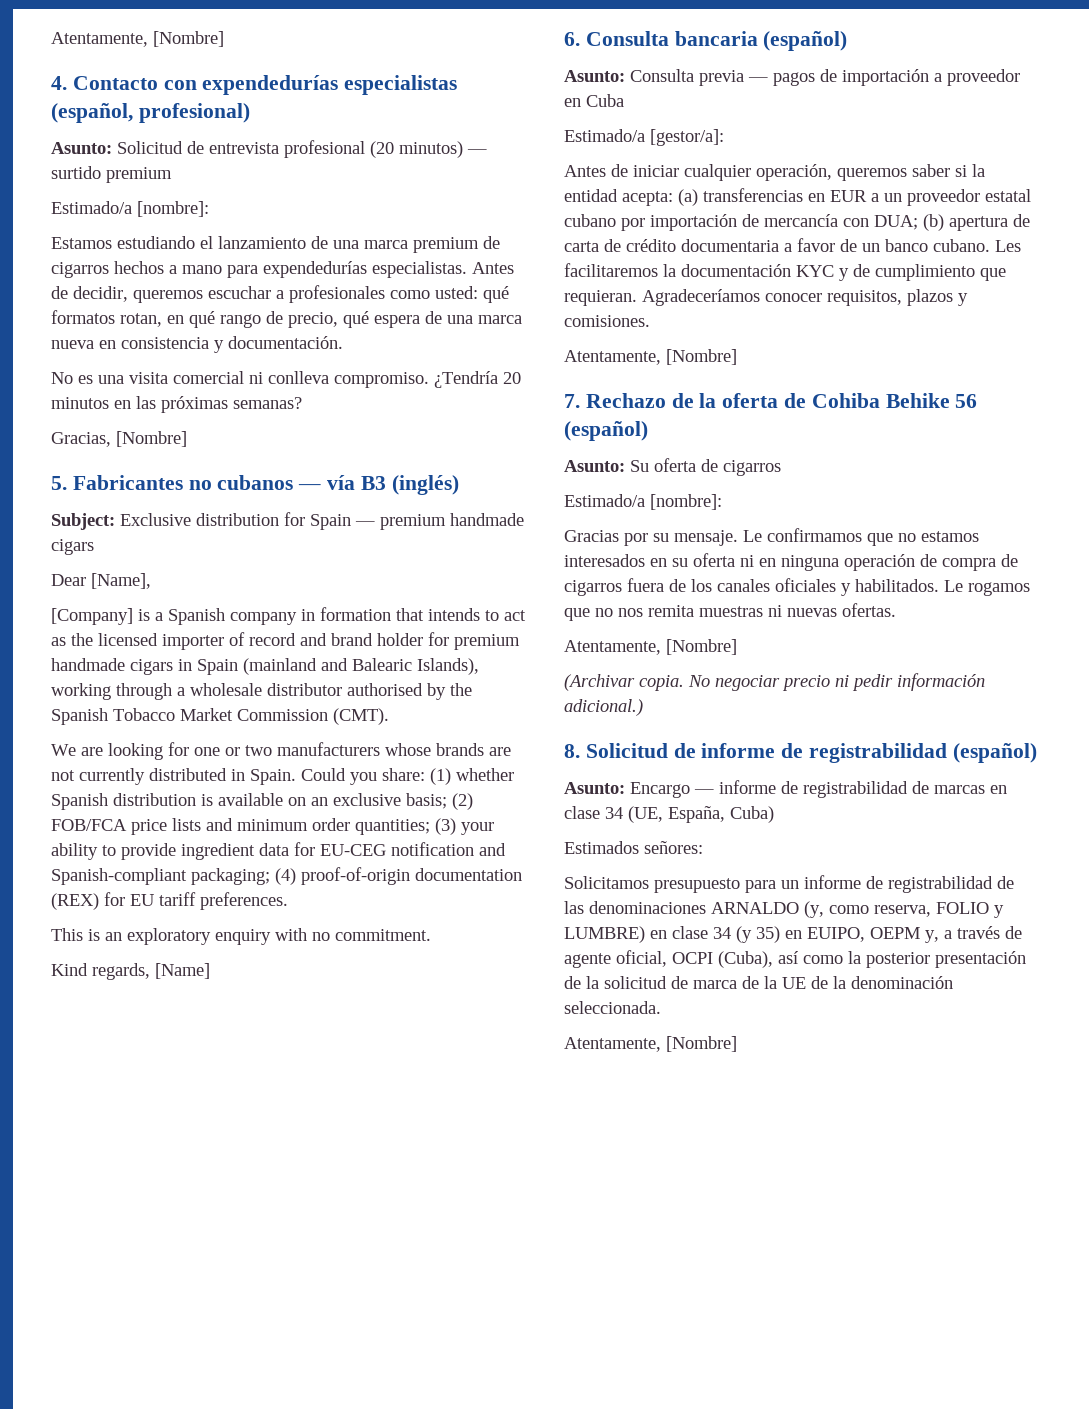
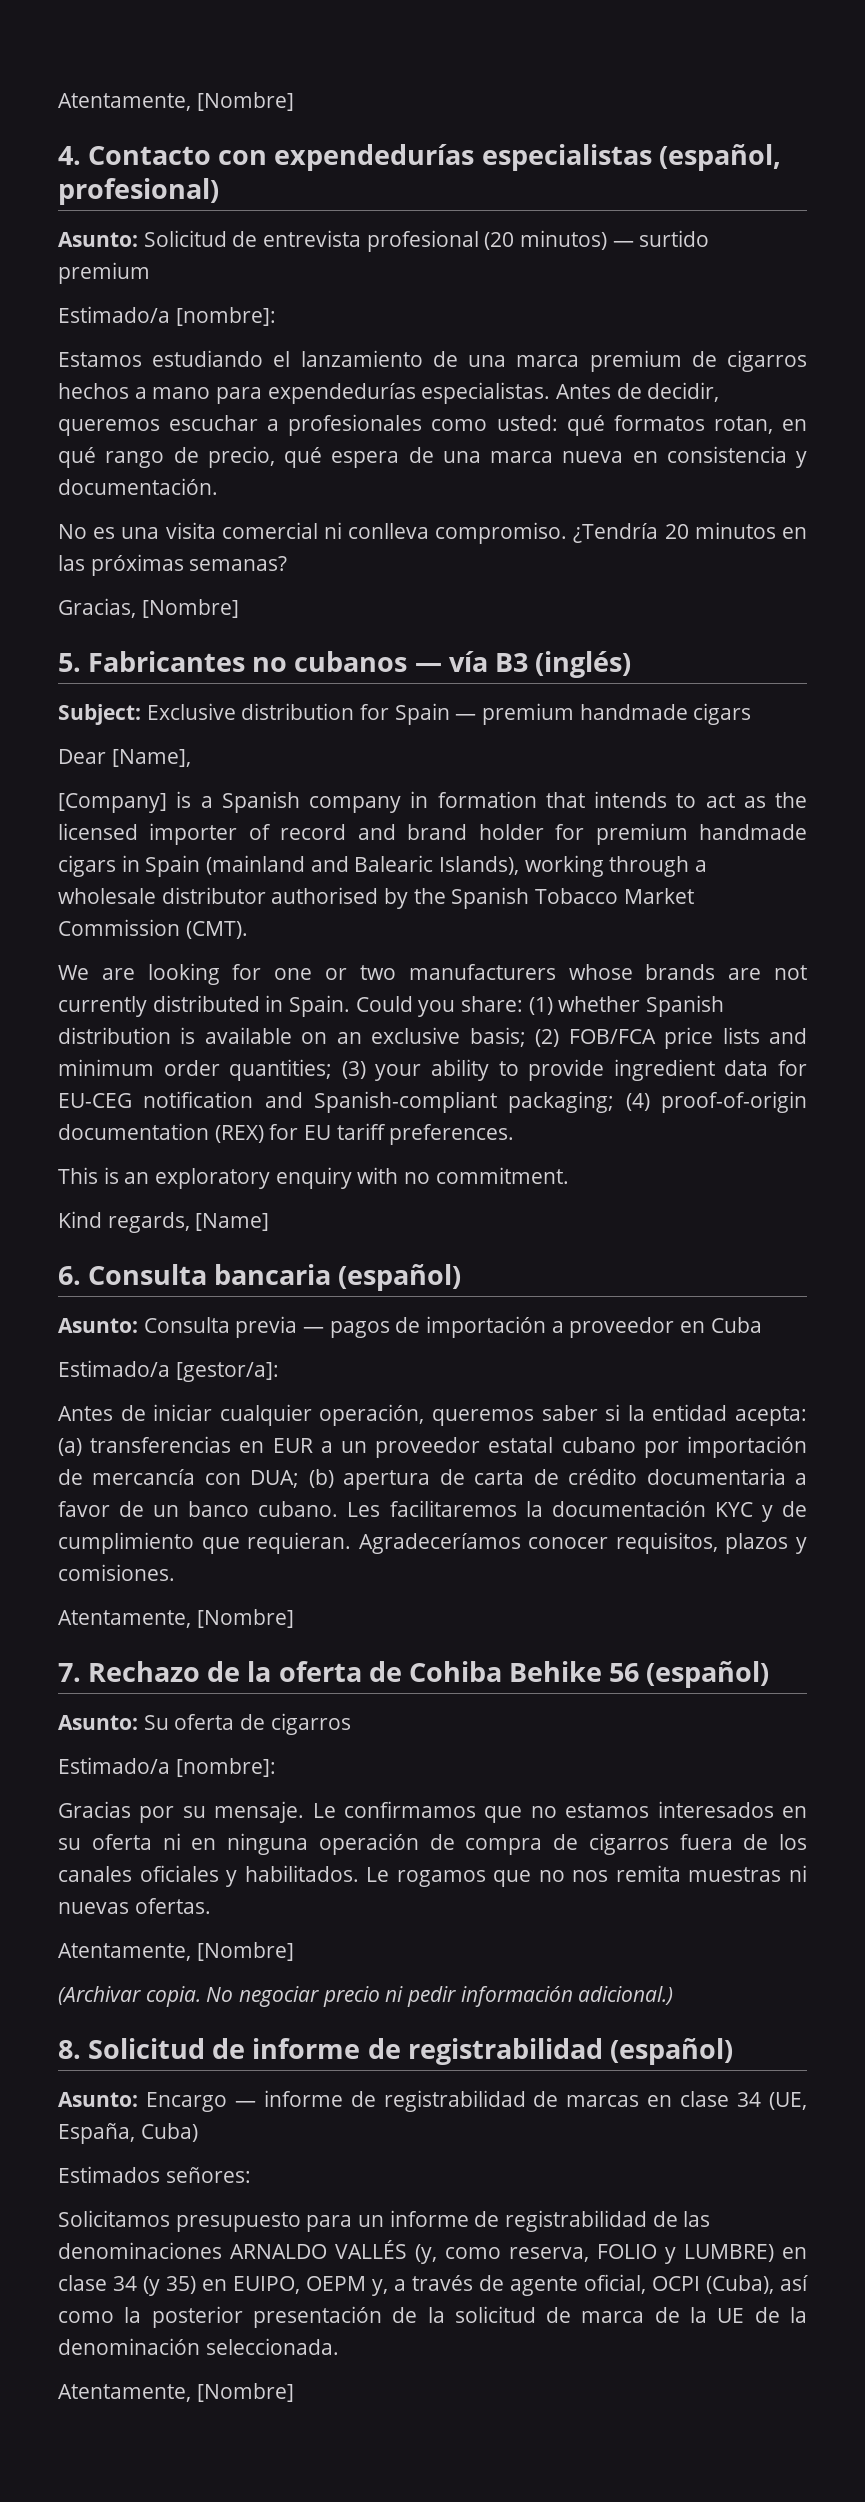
(799, 908) none -> [335,2240,408,2259] VALLÉS

